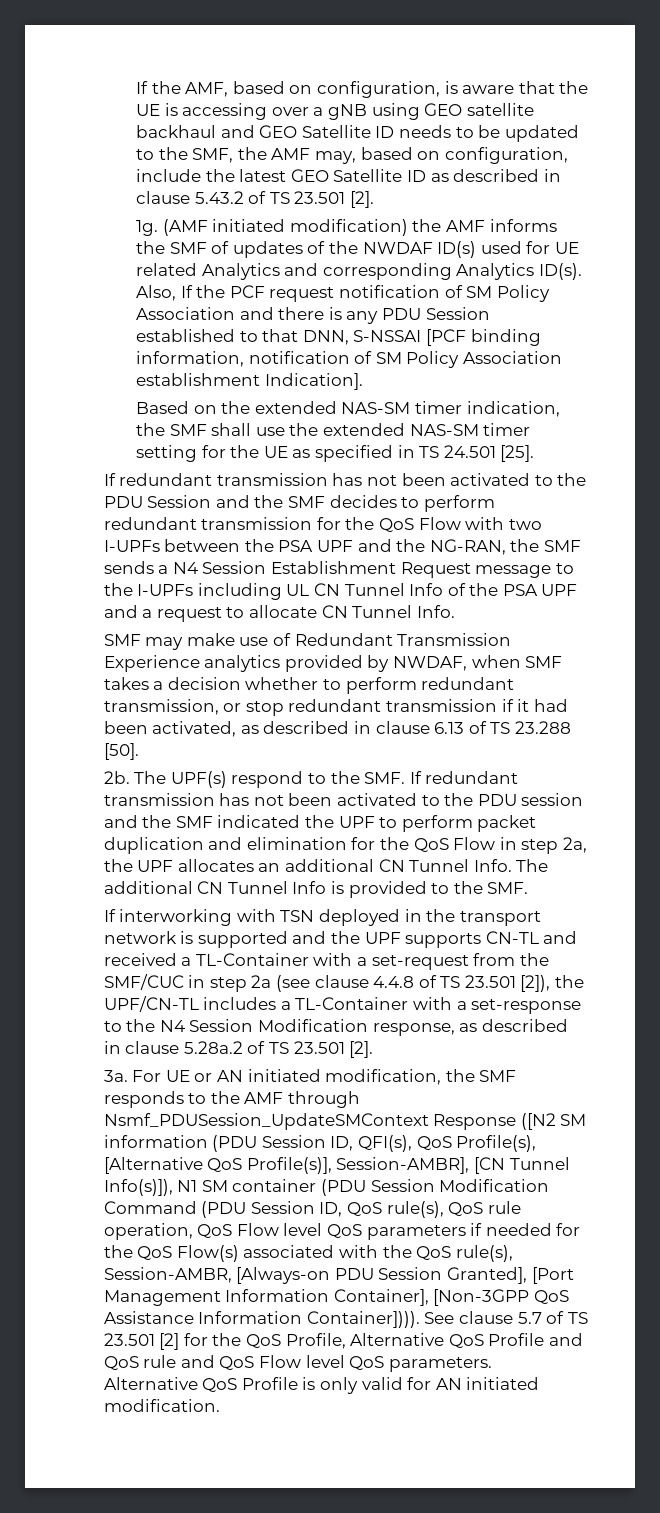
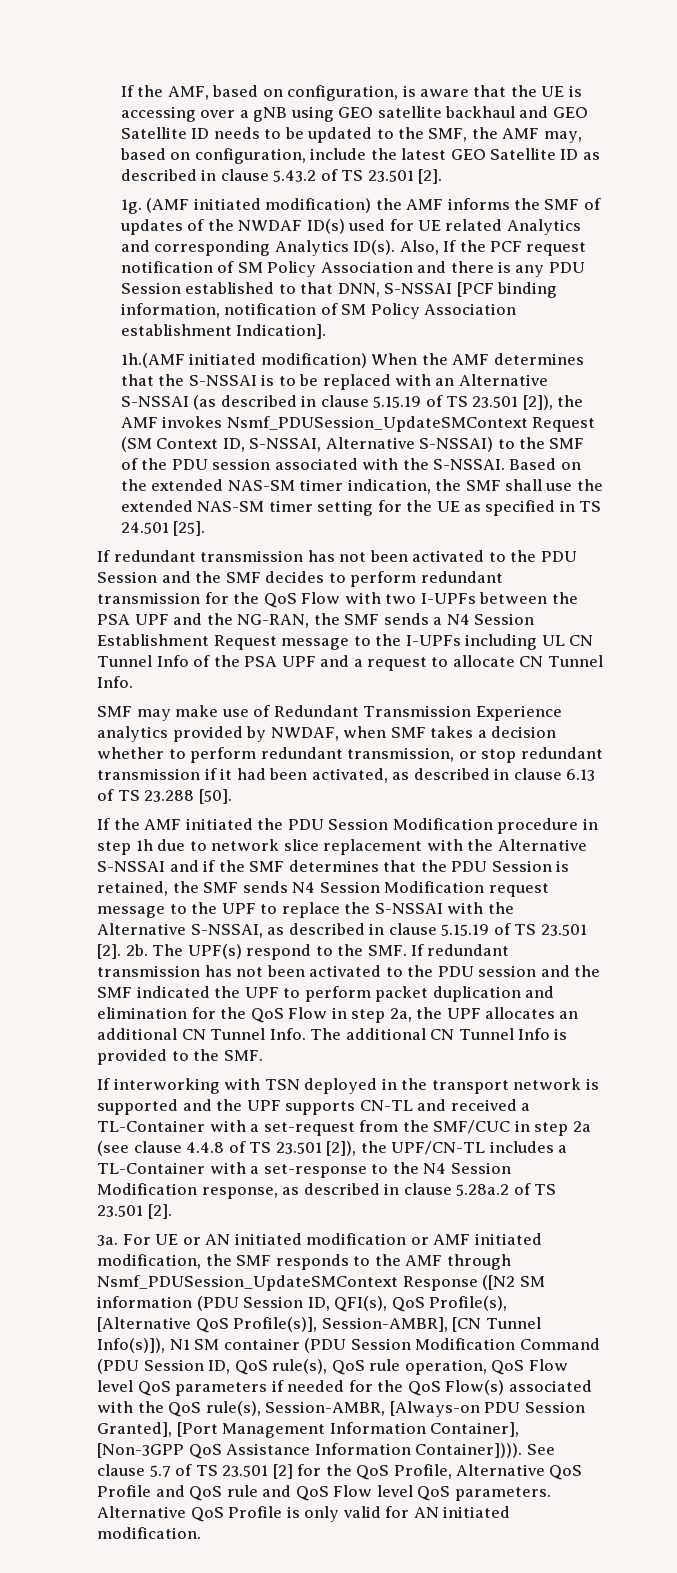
(363, 381) none -> [120,353,584,368] [120,374,548,390] [120,395,584,410] [120,416,596,432] [120,437,585,452] [120,458,505,470] 1h.(AMF initiated modification) When the AMF determines that the S-NSSAI is to be replaced with an Alternative S-NSSAI (as described in clause 5.15.19 of TS 23.501 [2]), the AMF invokes Nsmf_PDUSession_UpdateSMContext Request (SM Context ID, S-NSSAI, Alternative S-NSSAI) to the SMF of the PDU session associated with the S-NSSAI.
(139, 751) none -> [97,818,598,834] [97,839,587,855] [97,860,569,872] [97,881,549,897] [97,902,514,918] [97,923,587,938] [97,944,122,959] If the AMF initiated the PDU Session Modification procedure in step 1h due to network slice replacement with the Alternative S-NSSAI and if the SMF determines that the PDU Session is retained, the SMF sends N4 Session Modification request message to the UPF to replace the S-NSSAI with the Alternative S-NSSAI, as described in clause 5.15.19 of TS 23.501 [2].
(321, 1075) none -> [306,1233,542,1245] modification or AMF initiated

